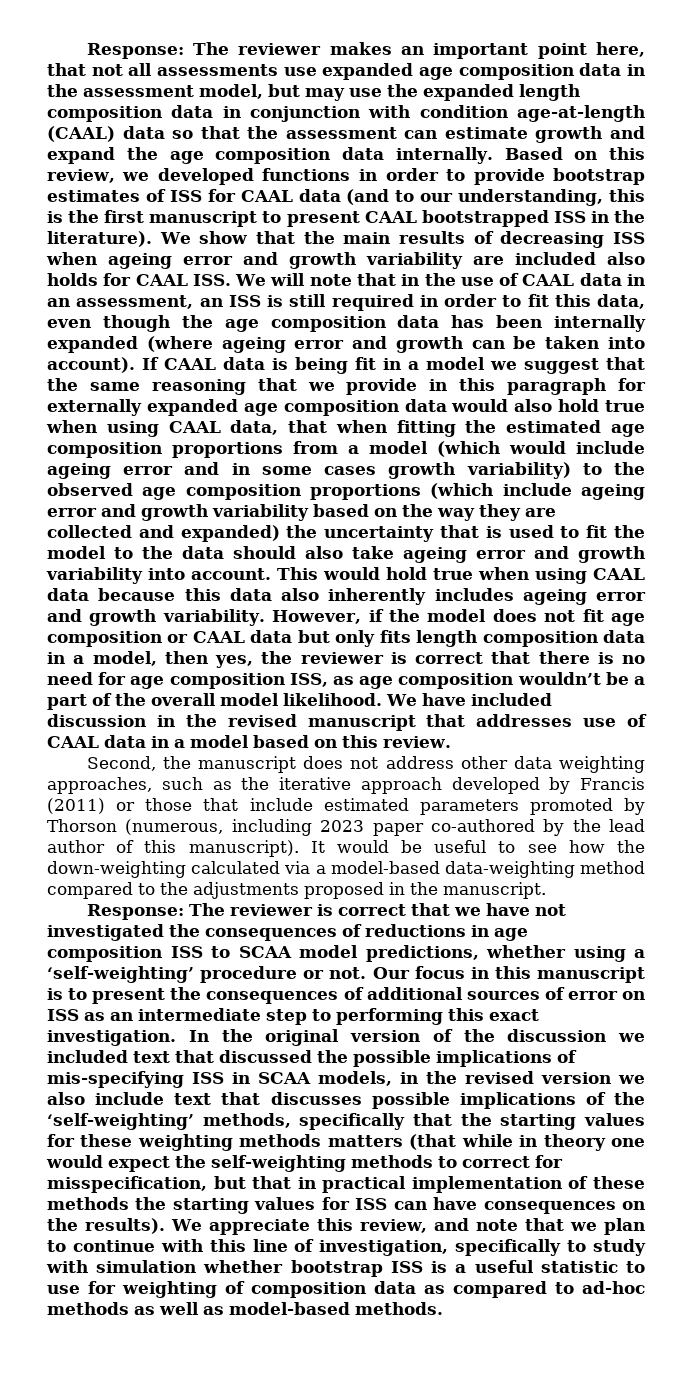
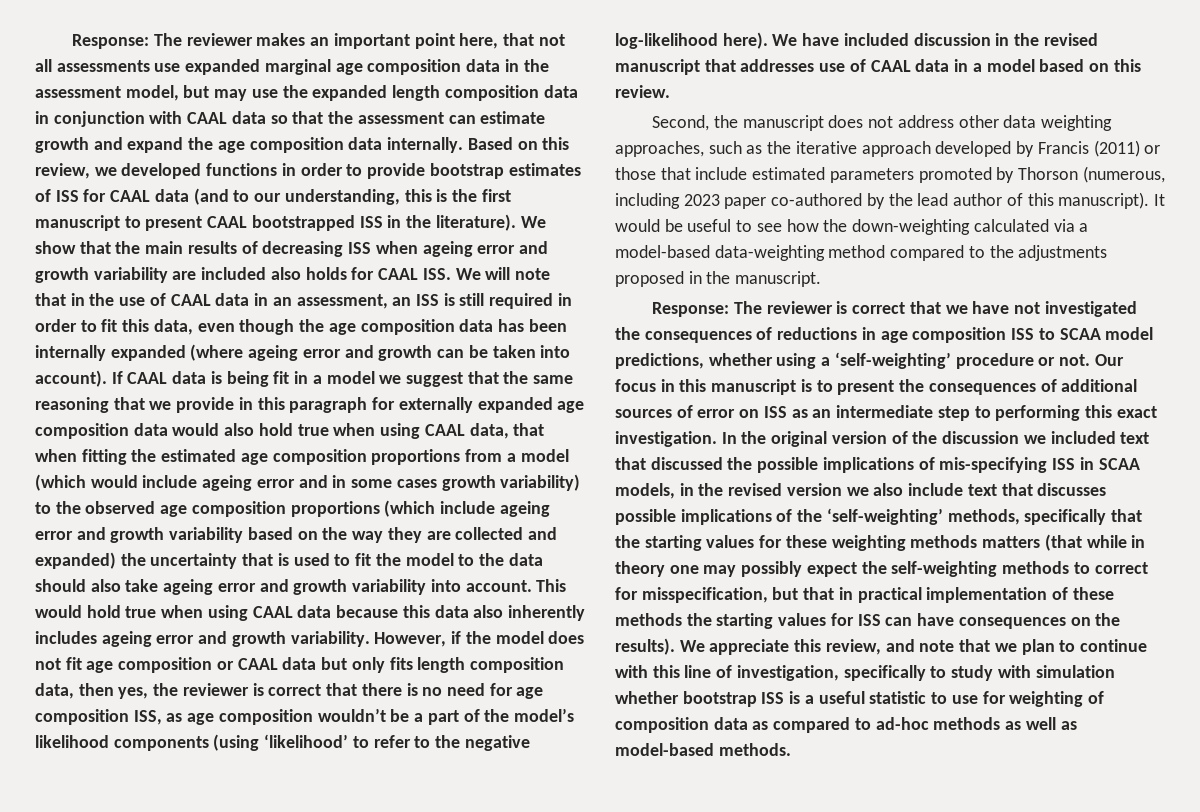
(414, 71) none -> [264,59,331,75] marginal
[419,105,645,122] [47,126,115,142] condition age-at-length (CAAL) -> [187,112,228,124] CAAL
[603,630,646,643] [47,651,157,666] data in a model, -> [35,683,74,699] data,
[151,693,382,706] overall model likelihood. -> [513,708,574,722] [35,734,530,751] [615,32,768,49] model’s likelihood components (using ‘likelihood’ to refer to the negative log-likelihood here).
[46,1155,103,1168] would -> [703,561,803,577] may possibly

